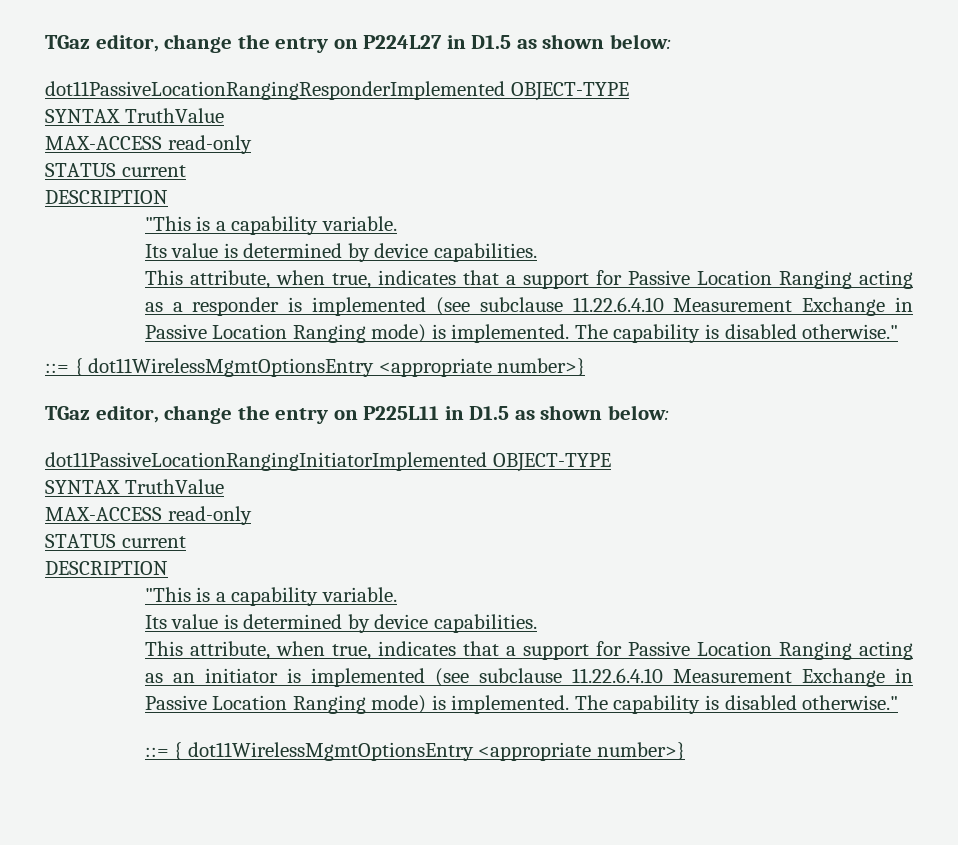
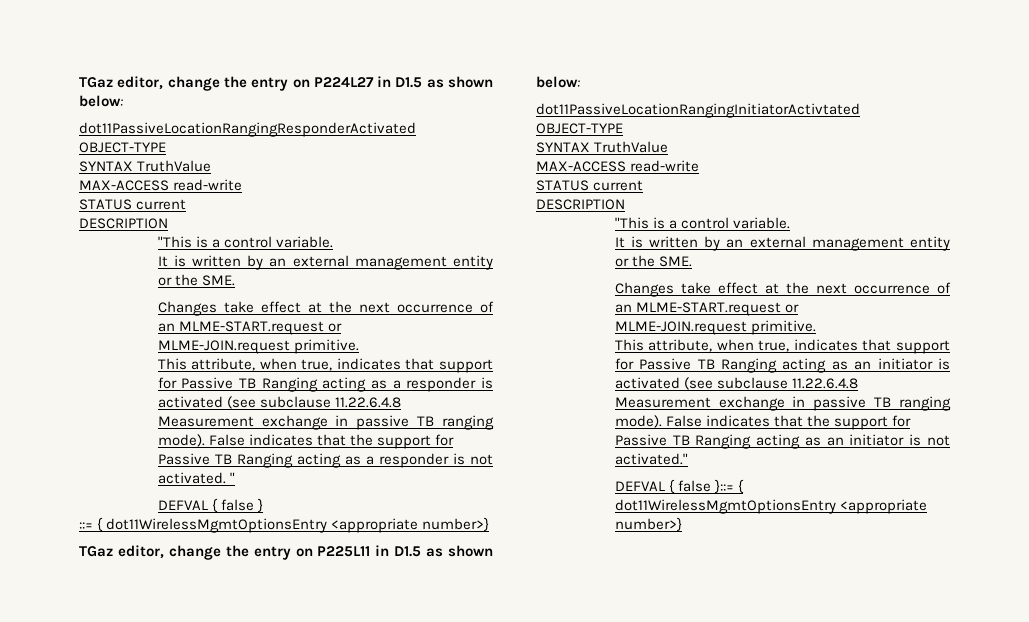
[45,81,629,101] [45,108,224,123] [45,135,252,154] [45,163,186,177] [45,190,168,204] [144,216,397,235] [144,243,537,262] [144,270,913,289] [144,297,913,316] [144,324,899,343] dot11PassiveLocationRangingResponderImplemented OBJECT-TYPE // SYNTAX TruthValue // MAX-ACCESS read-only // STATUS current // DESCRIPTION // "This is a capability variable. // Its value is determined by device capabilities. // This attribute, when true, indicates that a support for Passive Location Ranging acting as a responder is implemented (see subclause 11.22.6.4.10 Measurement Exchange in Passive Location Ranging mode) is implemented. The capability is disabled otherwise." -> [79,122,416,137] [79,142,166,153] [79,160,212,172] [79,179,243,191] [79,199,187,210] [79,218,168,229] [157,236,333,248] [157,255,493,270] [157,274,235,286] [157,301,495,316] [157,321,342,335] [157,339,359,354] [157,358,494,373] [157,377,493,392] [157,396,401,409] [157,415,495,430] [157,434,455,449] [157,453,493,468] [157,472,235,484] [157,498,263,513] dot11PassiveLocationRangingResponderActivated OBJECT-TYPE // SYNTAX TruthValue // MAX-ACCESS read-write // STATUS current // DESCRIPTION // "This is a control variable. // It is written by an external management entity or the SME. // Changes take effect at the next occurrence of an MLME-START.request or // MLME-JOIN.request primitive. // This attribute, when true, indicates that support for Passive TB Ranging acting as a responder is activated (see subclause 11.22.6.4.8 Measurement exchange in passive TB ranging mode). False indicates that the support for Passive TB Ranging acting as a responder is not activated. " // DEFVAL { false }
[45,452,611,472] [45,479,224,494] [45,506,252,525] [45,534,186,548] [45,561,168,575] [144,587,397,606] [144,614,537,633] [144,641,913,660] [144,668,913,687] [144,695,899,714] [144,747,169,757] dot11PassiveLocationRangingInitiatorImplemented OBJECT-TYPE // SYNTAX TruthValue // MAX-ACCESS read-only // STATUS current // DESCRIPTION // "This is a capability variable. // Its value is determined by device capabilities. // This attribute, when true, indicates that a support for Passive Location Ranging acting as an initiator is implemented (see subclause 11.22.6.4.10 Measurement Exchange in Passive Location Ranging mode) is implemented. The capability is disabled otherwise." // ::= -> [536,103,860,118] [536,123,623,134] [536,141,669,153] [536,160,700,172] [536,180,644,191] [536,199,625,210] [614,217,790,229] [614,236,950,251] [614,255,692,267] [614,282,952,297] [614,302,799,316] [614,320,816,335] [614,339,950,354] [614,358,950,373] [614,377,858,390] [614,396,951,411] [614,415,912,430] [614,434,950,449] [614,453,688,465] [614,479,734,494] dot11PassiveLocationRangingInitiatorActivtated OBJECT-TYPE // SYNTAX TruthValue // MAX-ACCESS read-write // STATUS current // DESCRIPTION // "This is a control variable. // It is written by an external management entity or the SME. // Changes take effect at the next occurrence of an MLME-START.request or // MLME-JOIN.request primitive. // This attribute, when true, indicates that support for Passive TB Ranging acting as an initiator is activated (see subclause 11.22.6.4.8 Measurement exchange in passive TB ranging mode). False indicates that the support for Passive TB Ranging acting as an initiator is not activated." // DEFVAL { false }::=

